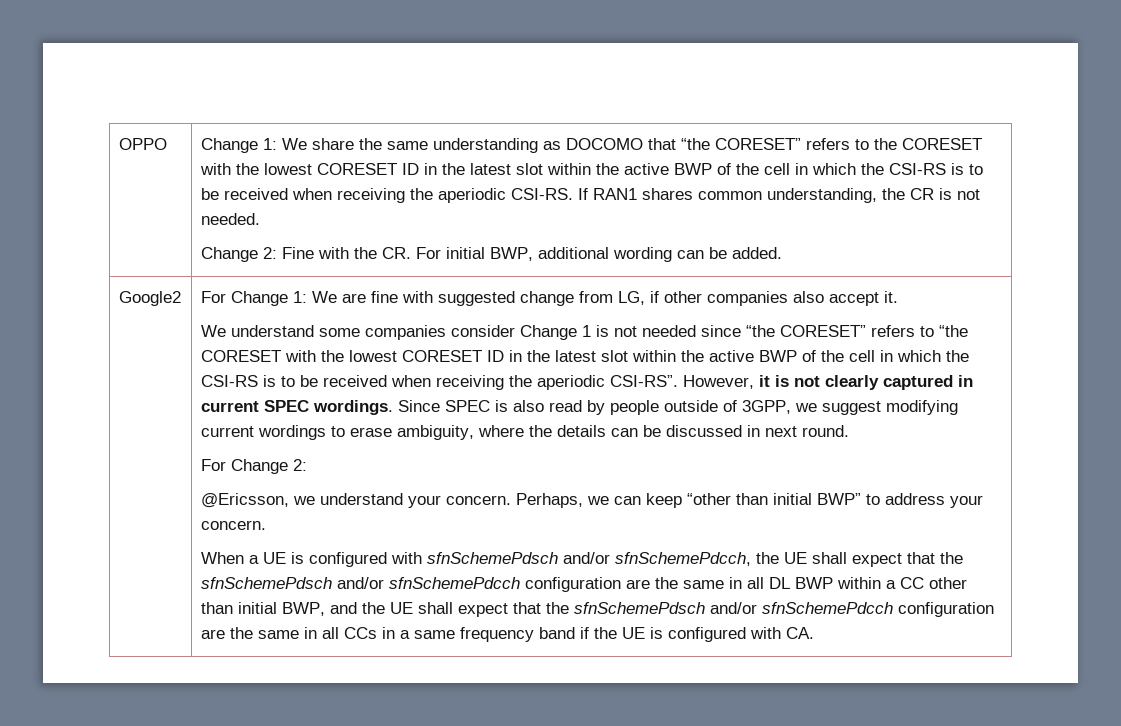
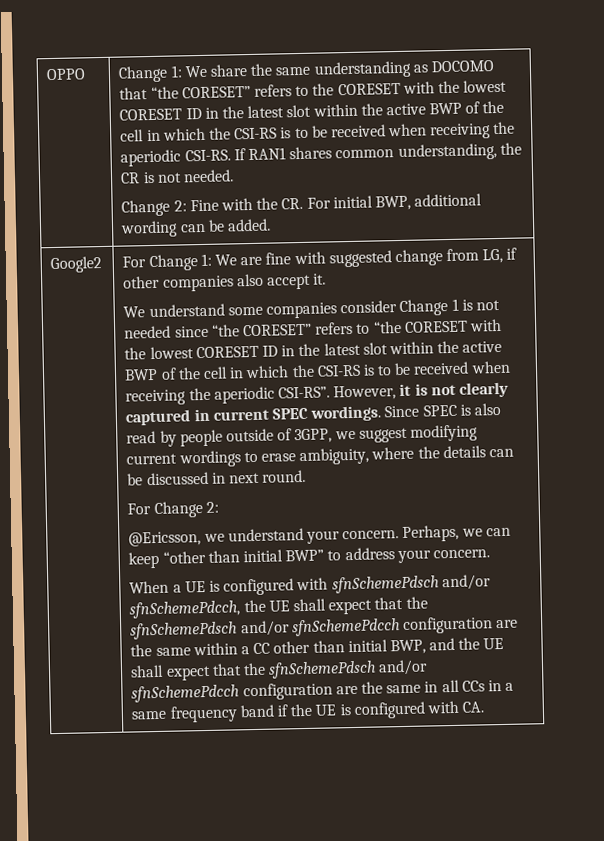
[728,577,833,589] in all DL BWP -> (191, 652) none

